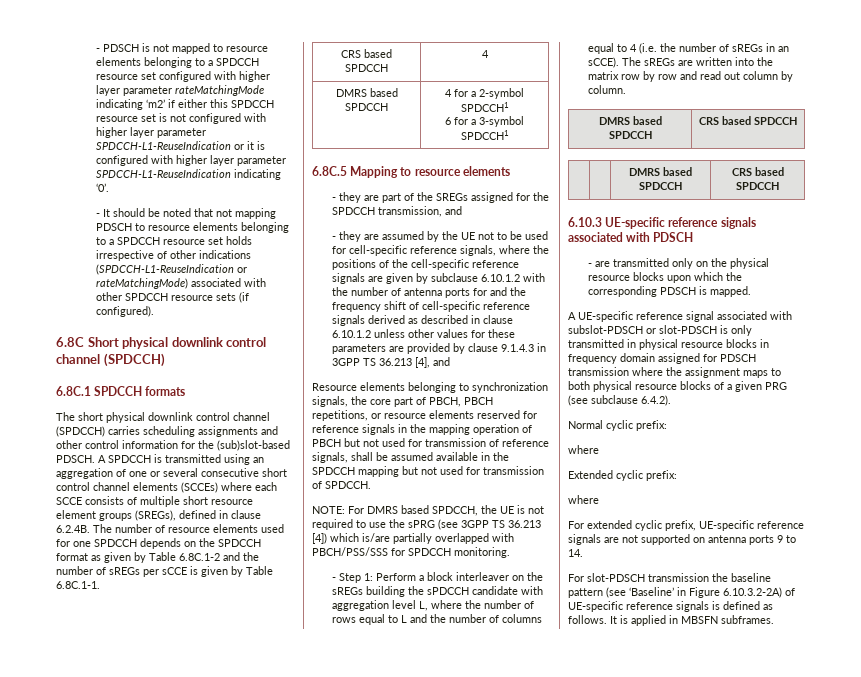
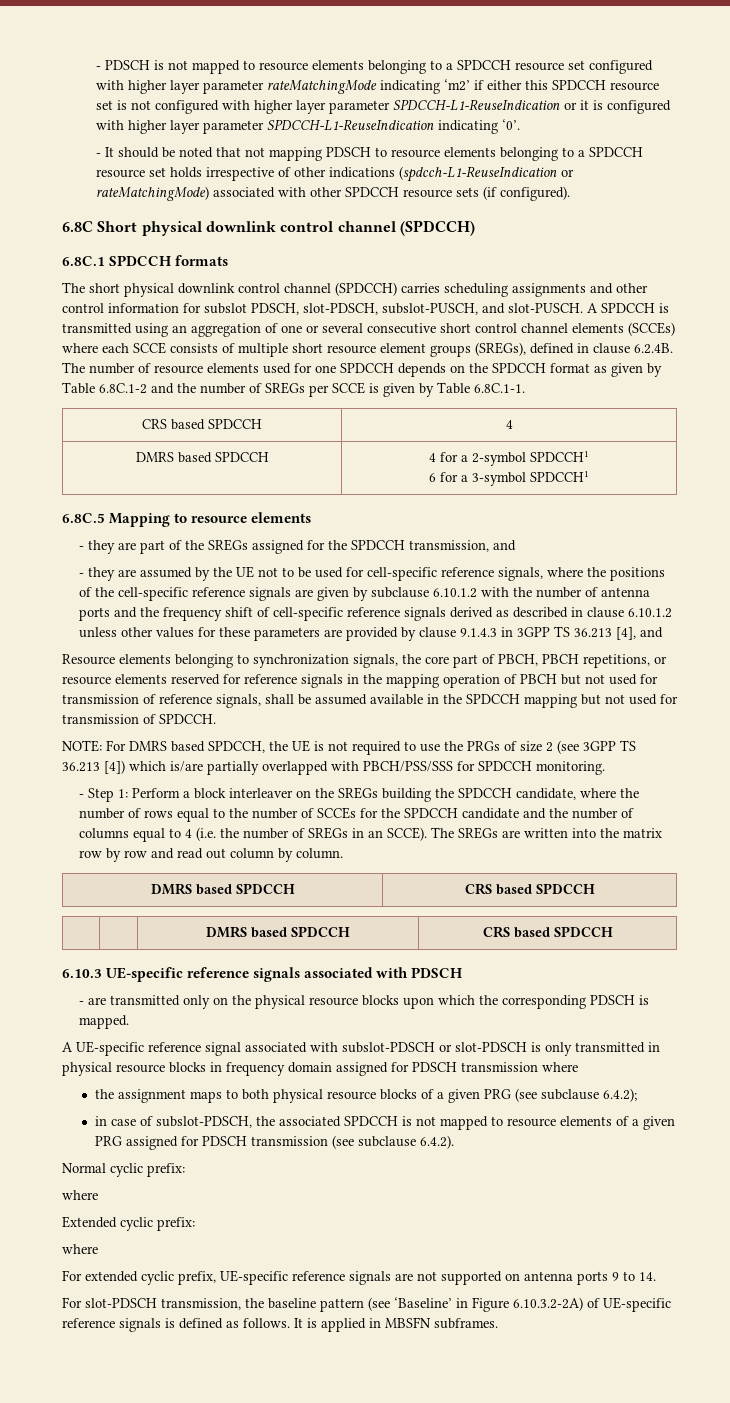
[95,264,234,275] (SPDCCH-L1-ReuseIndication -> [399,166,558,182] (spdcch-L1-ReuseIndication
[198,440,290,451] [56,455,95,463] the (sub)slot-based PDSCH. -> [204,303,583,315] subslot PDSCH, slot-PDSCH, subslot-PUSCH, and slot-PUSCH.
[109,567,187,577] sREGs per sCCE -> [265,382,365,397] SREGs per SCCE
[472,288,487,296] for -> (111, 614) none
[408,520,435,528] sPRG -> [467,741,553,752] PRGs of size 2
[331,587,363,595] sREGs -> [338,787,379,799] SREGs
[426,586,543,595] [331,600,428,611] sPDCCH candidate with aggregation level L, -> [458,788,577,800] SPDCCH candidate,
[400,615,407,623] L -> [229,807,520,819] the number of SCCEs for the SPDCCH candidate
[731,44,763,52] sREGs -> [308,827,349,839] SREGs
[587,57,675,68] sCCE). The sREGs -> [387,827,499,841] SCCE). The SREGs
(663, 371) none -> (578, 1067) //
(638, 399) none -> [603,1088,638,1102] [95,1116,676,1130] [95,1135,417,1150] 6.4.2); // in case of subslot-PDSCH, the associated SPDCCH is not mapped to resource elements of a given PRG assigned for PDSCH transmission (see subclause
[648,573,709,582] transmission -> [161,1298,241,1310] transmission,

